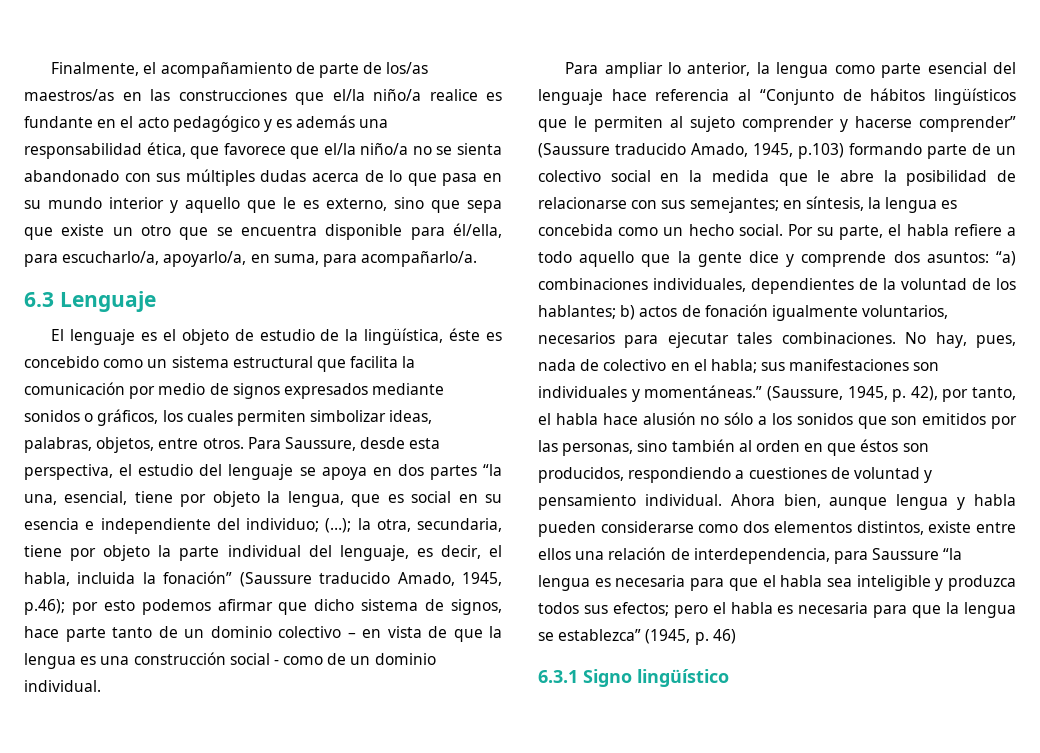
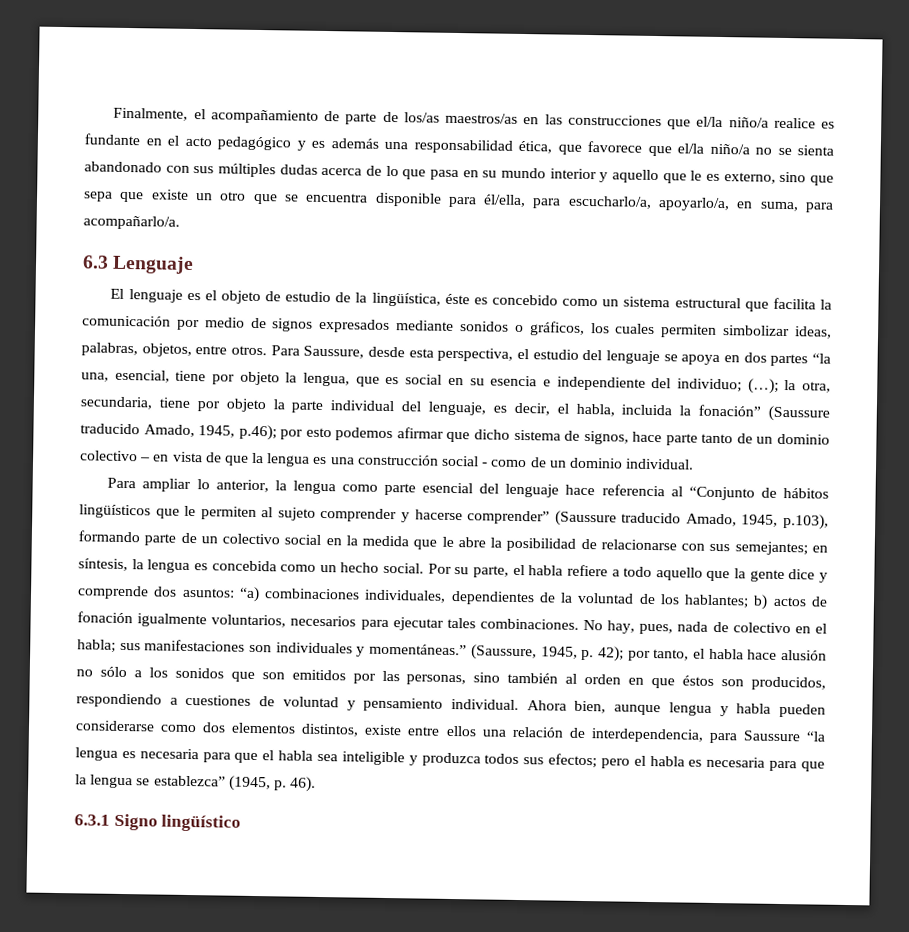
[798,143,844,159] p.103) -> [782,513,829,530] p.103),
[910,386,938,401] 42), -> [597,646,624,662] 42);
[712,629,736,644] 46) -> [290,776,317,792] 46).

